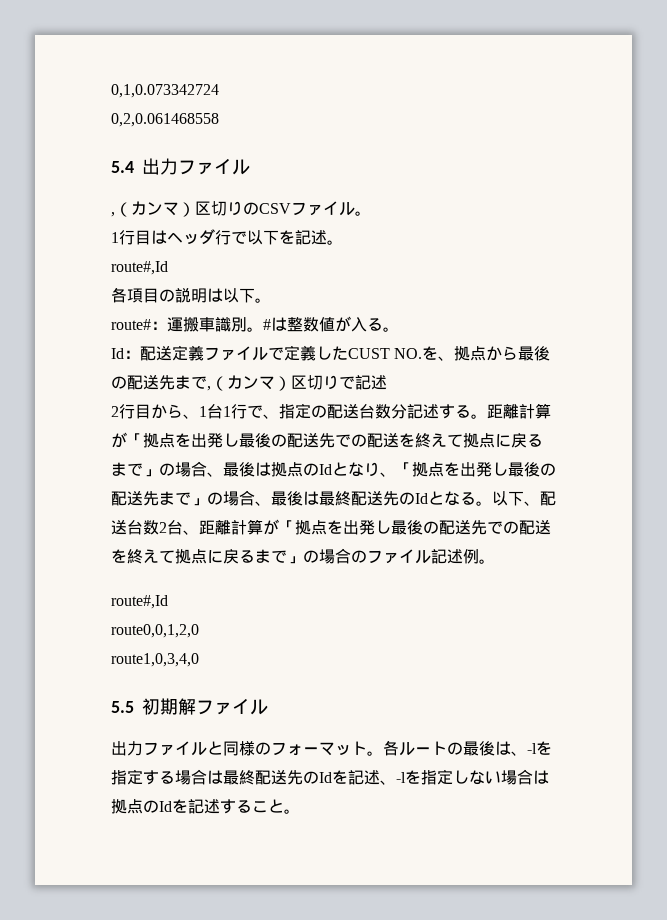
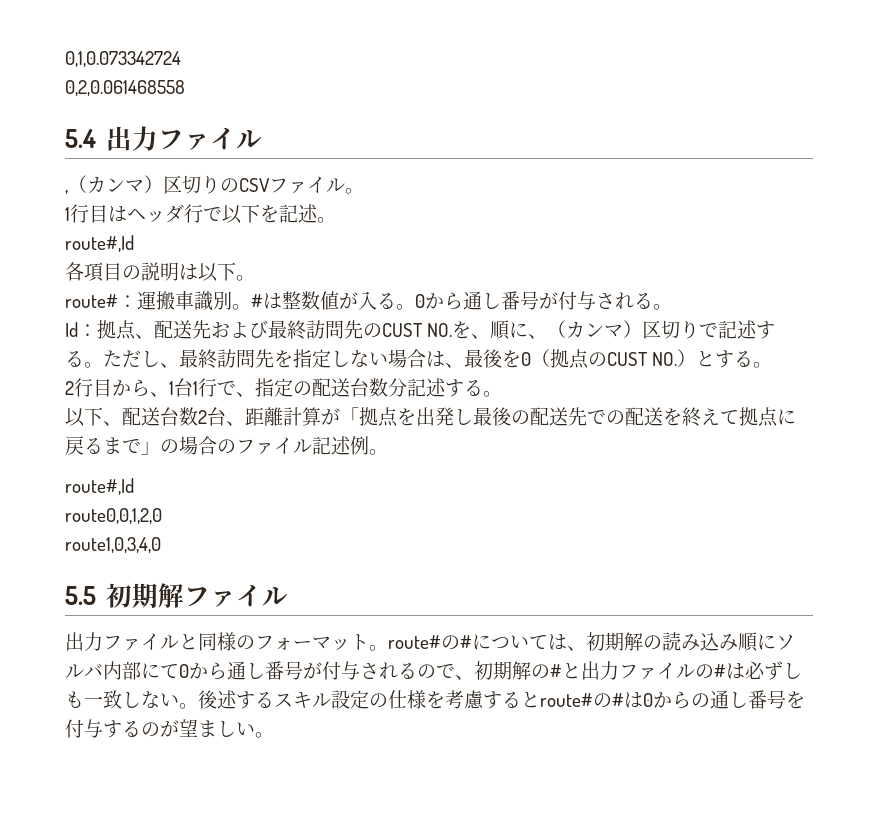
[111,345,551,361] [111,374,211,391] // Id：配送定義ファイルで定義したCUST NO.を、拠点から最後の配送先まで, -> [415,291,672,310] [65,320,548,340] 0から通し番号が付与される。 // Id：拠点、配送先および最終訪問先のCUST NO.を、順に、
(387, 382) none -> [756,321,776,339] [65,349,773,369] する。ただし、最終訪問先を指定しない場合は、最後を0（拠点のCUST NO.）とする。
[487,403,551,419] [111,432,543,448] [111,461,556,477] [111,490,492,506] 距離計算が「拠点を出発し最後の配送先での配送を終えて拠点に戻るまで」の場合、最後は拠点のIdとなり、「拠点を出発し最後の配送先まで」の場合、最後は最終配送先のIdとなる。 -> (502, 394) //
[383,740,552,756] [111,769,549,785] [111,799,284,814] 各ルートの最後は、-lを指定する場合は最終配送先のIdを記述、-lを指定しない場合は拠点のIdを記述すること -> [388,632,795,652] [65,661,802,680] [65,690,805,709] [65,719,255,738] route#の#については、初期解の読み込み順にソルバ内部にて0から通し番号が付与されるので、初期解の#と出力ファイルの#は必ずしも一致しない。後述するスキル設定の仕様を考慮するとroute#の#は0からの通し番号を付与するのが望ましい

